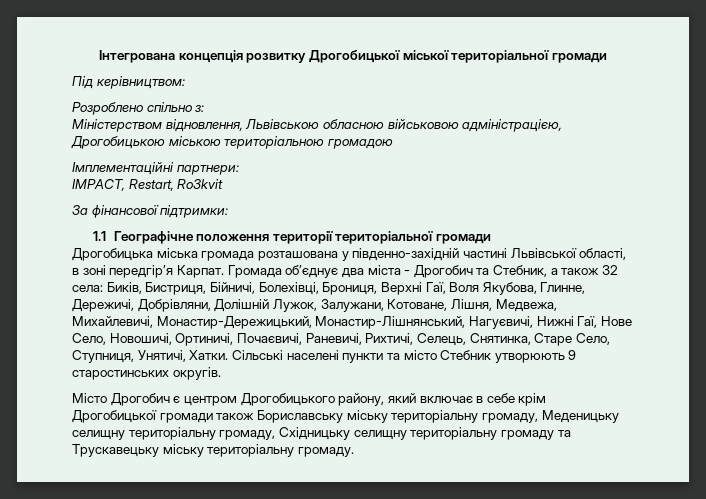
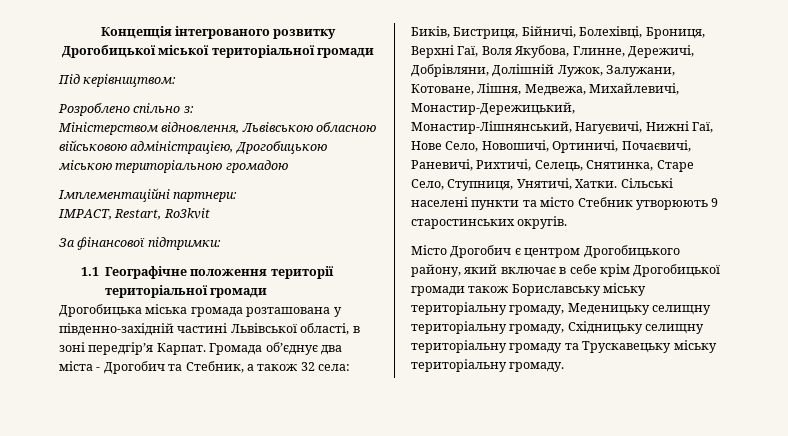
[99,50,243,63] Інтегрована концепція -> [100,26,270,39] Концепція інтегрованого

